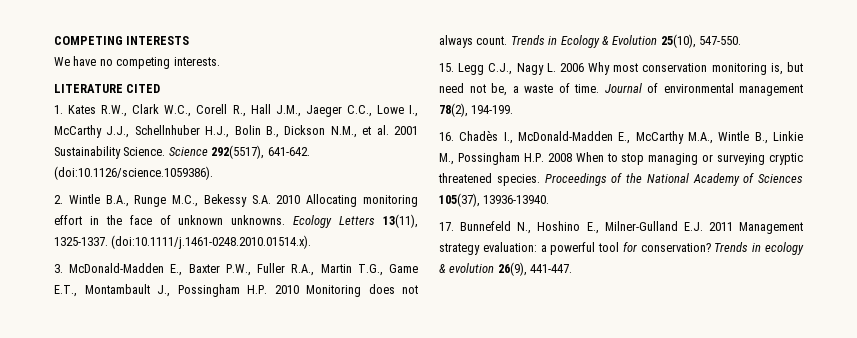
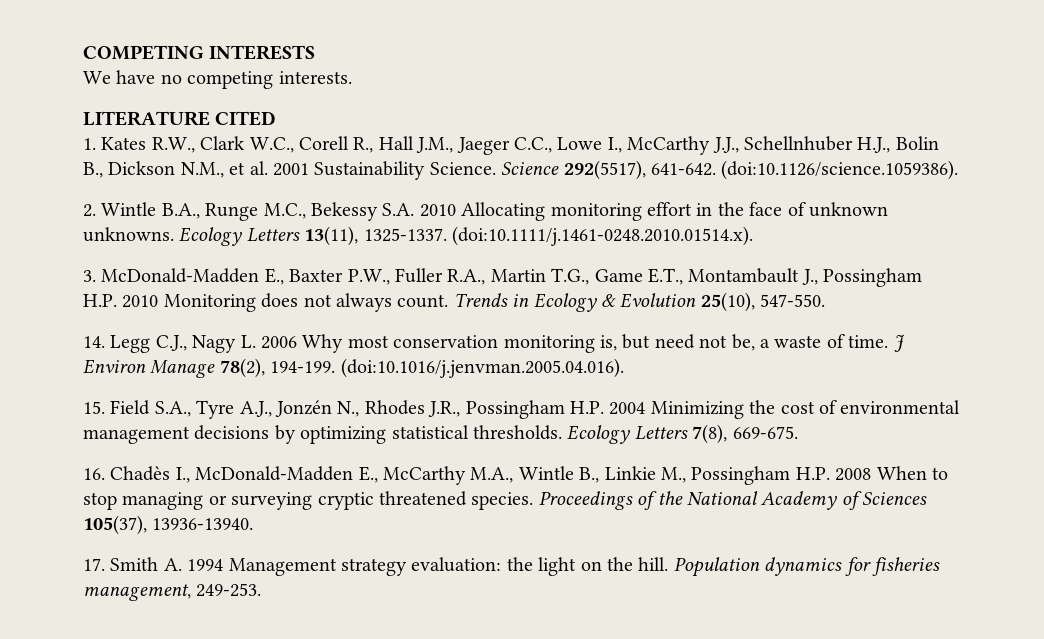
[439,63,454,72] 15. -> [83,336,105,348] 14.
[604,83,803,96] [439,103,514,117] Journal of environmental management 78(2), 194-199. -> [893,334,904,352] [83,358,624,378] [83,400,961,419] [83,424,798,444] J Environ Manage 78(2), 194-199. (doi:10.1016/j.jenvman.2005.04.016). // 15. Field S.A., Tyre A.J., Jonzén N., Rhodes J.R., Possingham H.P. 2004 Minimizing the cost of environmental management decisions by optimizing statistical thresholds. Ecology Letters 7(8), 669-675.
[460,221,803,234] [439,242,804,255] [439,262,573,276] Bunnefeld N., Hoshino E., Milner-Gulland E.J. 2011 Management strategy evaluation: a powerful tool for conservation? Trends in ecology & evolution 26(9), 441-447. -> [110,557,940,577] [83,583,262,601] Smith A. 1994 Management strategy evaluation: the light on the hill. Population dynamics for fisheries management, 249-253.

